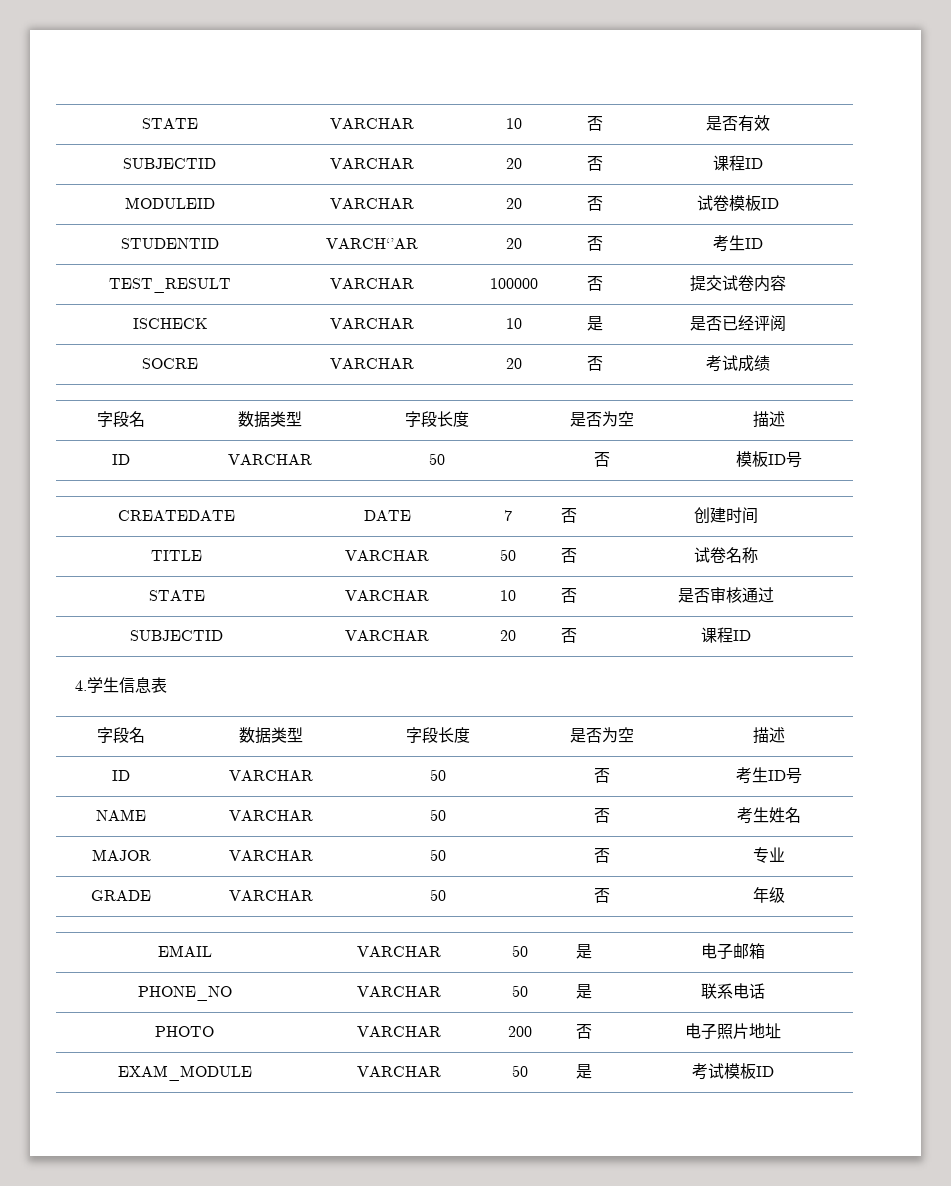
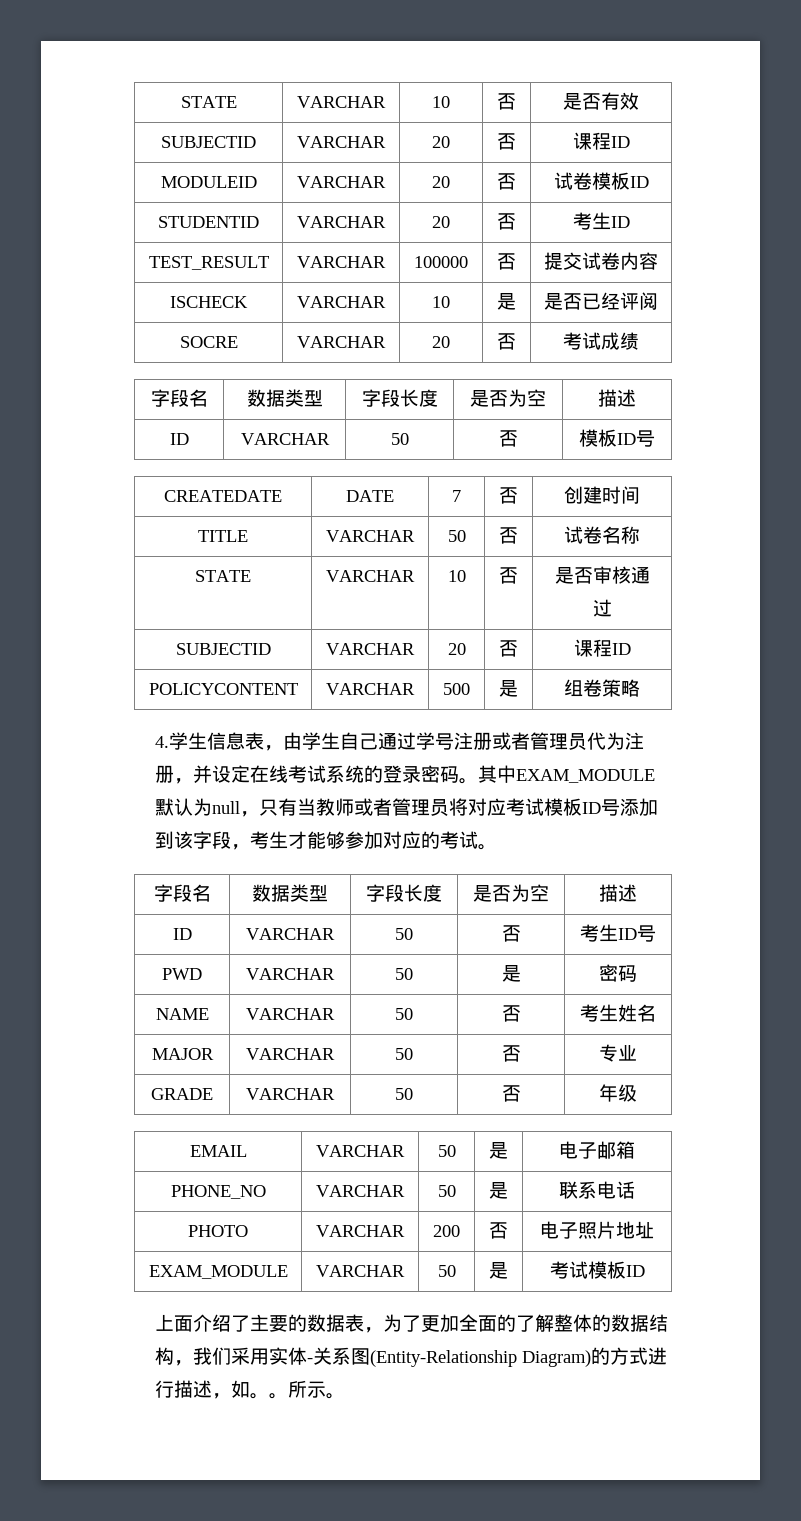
[325,238,418,249] VARCH‘’AR -> [297,216,386,228] VARCHAR
[74,677,167,693] // 4.学生信息表 -> [148,683,298,695] [326,683,415,695] [443,683,470,695] [499,680,518,697] [564,679,640,697] [155,732,645,751] [155,765,656,784] [155,798,659,817] [155,831,498,850] // POLICYCONTENT | VARCHAR | 500 | 是 | 组卷策略 // 4.学生信息表，由学生自己通过学号注册或者管理员代为注册，并设定在线考试系统的登录密码。其中EXAM_MODULE默认为null，只有当教师或者管理员将对应考试模板ID号添加到该字段，考生才能够参加对应的考试。
(802, 775) none -> [162,968,202,980] [246,968,335,980] [395,968,413,980] [501,965,521,982] [599,964,637,982] // PWD | VARCHAR | 50 | 是 | 密码
(774, 1071) none -> [155,1314,669,1333] [155,1347,668,1367] [155,1380,346,1399] // 上面介绍了主要的数据表，为了更加全面的了解整体的数据结构，我们采用实体-关系图(Entity-Relationship Diagram)的方式进行描述，如。。所示。

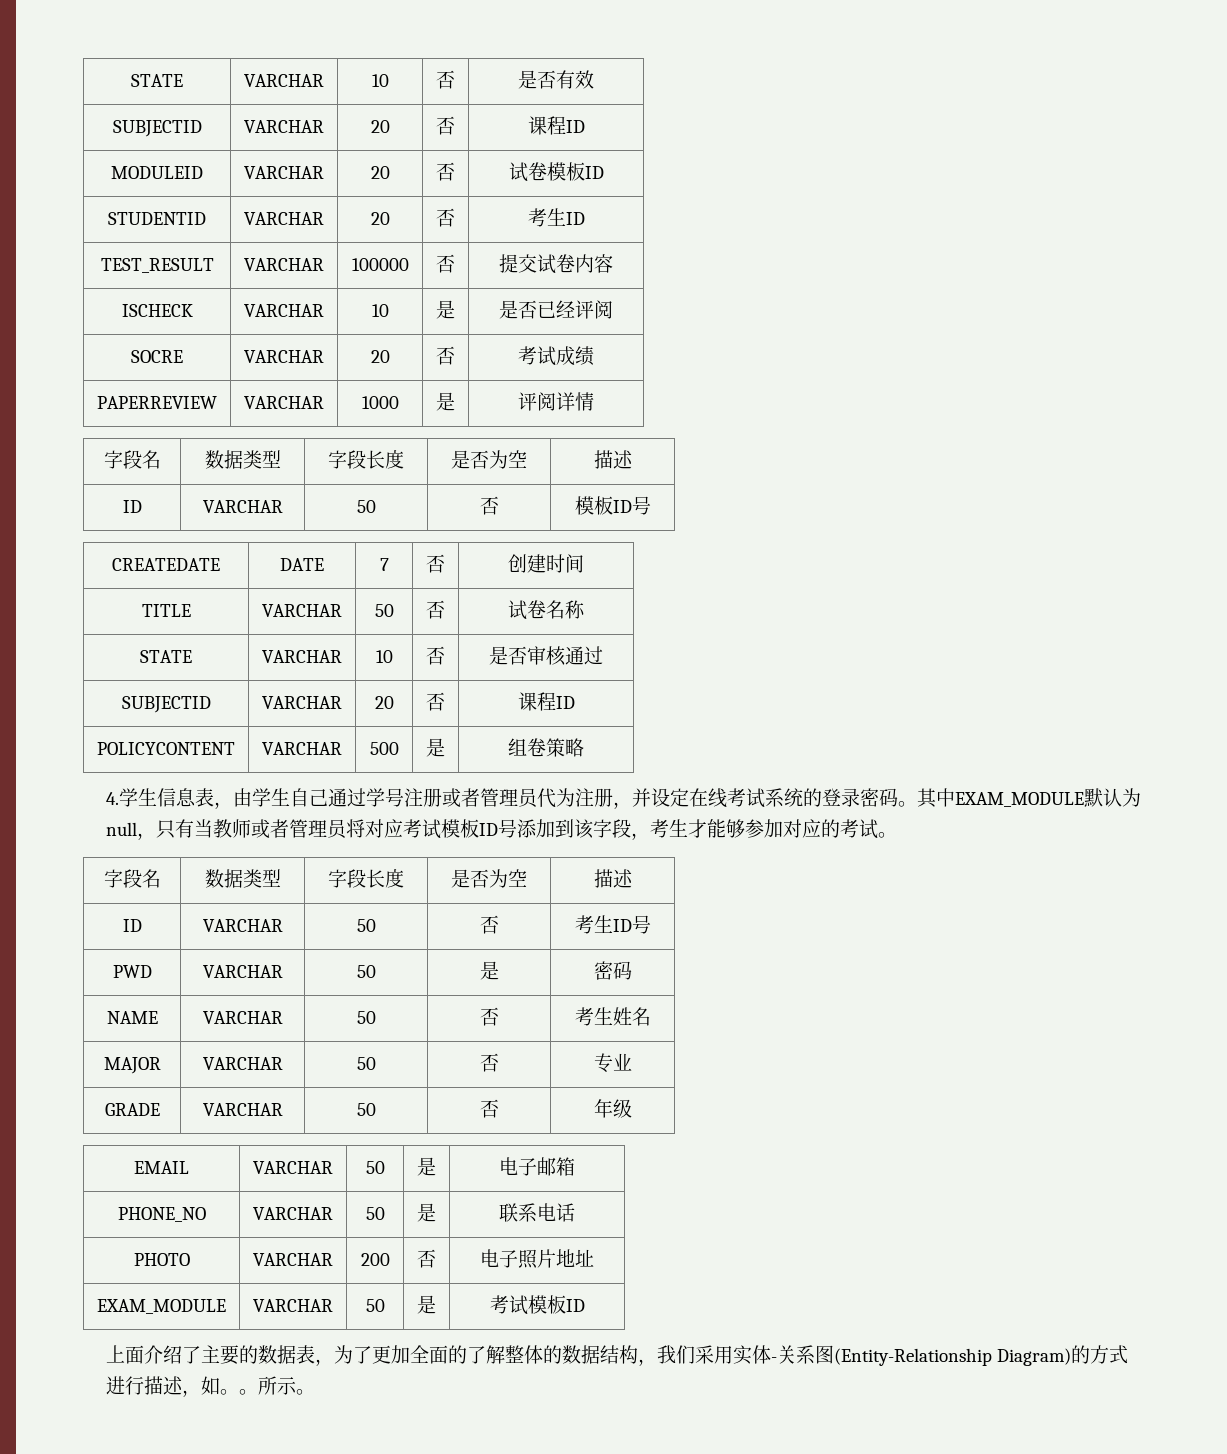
(639, 341) none -> [97,396,217,409] [244,396,324,409] [361,396,399,409] [436,392,455,411] [518,392,594,411] // PAPERREVIEW | VARCHAR | 1000 | 是 | 评阅详情

